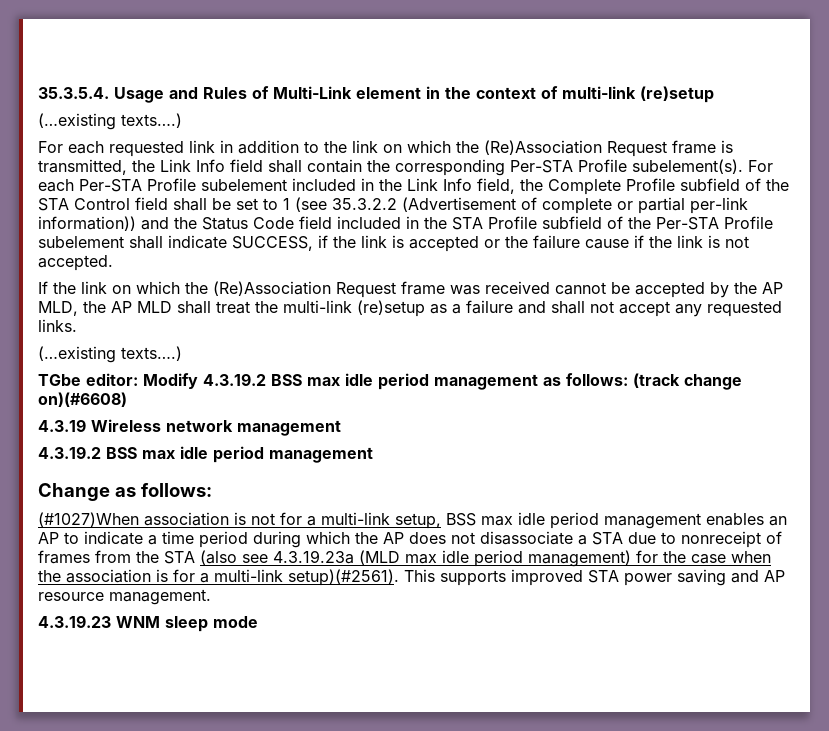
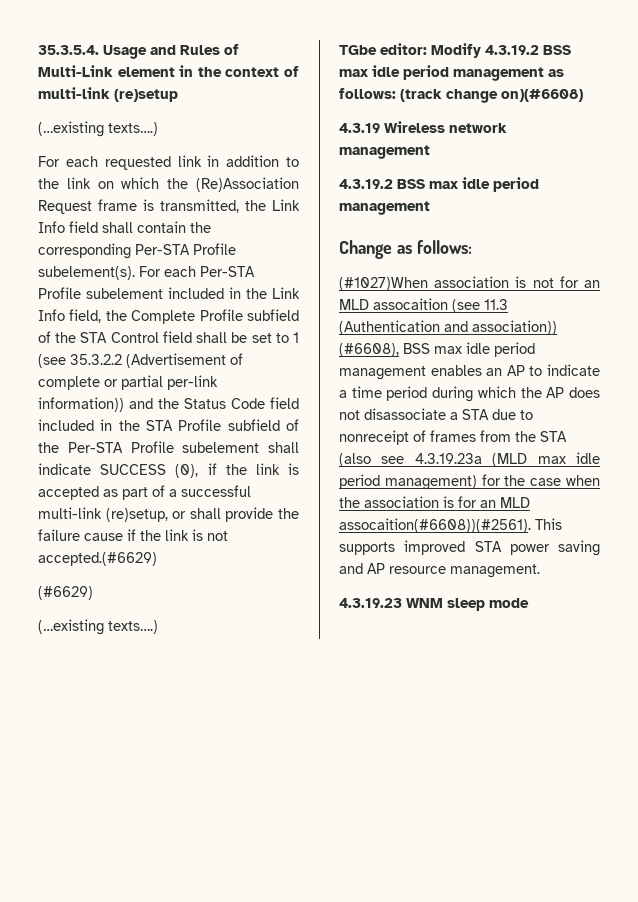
[232,236,313,251] SUCCESS, -> [100,464,199,478] SUCCESS (0),
[484,239,500,248] or -> [103,485,251,500] [38,507,274,522] as part of a successful multi-link (re)setup, or shall provide
[38,255,113,271] [38,281,783,298] [38,300,782,317] [38,319,77,332] accepted. // If the link on which the (Re)Association Request frame was received cannot be accepted by the AP MLD, the AP MLD shall treat the multi-link (re)setup as a failure and shall not accept any requested links. -> [38,552,157,566] [38,586,93,600] accepted.(#6629) // (#6629)
[307,512,441,529] a multi-link setup, -> [584,280,600,288] [339,298,508,313] [339,320,557,335] [339,343,399,357] an MLD assocaition (see 11.3 (Authentication and association)) (#6608),
[200,569,399,586] a multi-link setup)(#2561). -> [480,497,530,508] [339,518,531,533] an MLD assocaition(#6608))(#2561).

